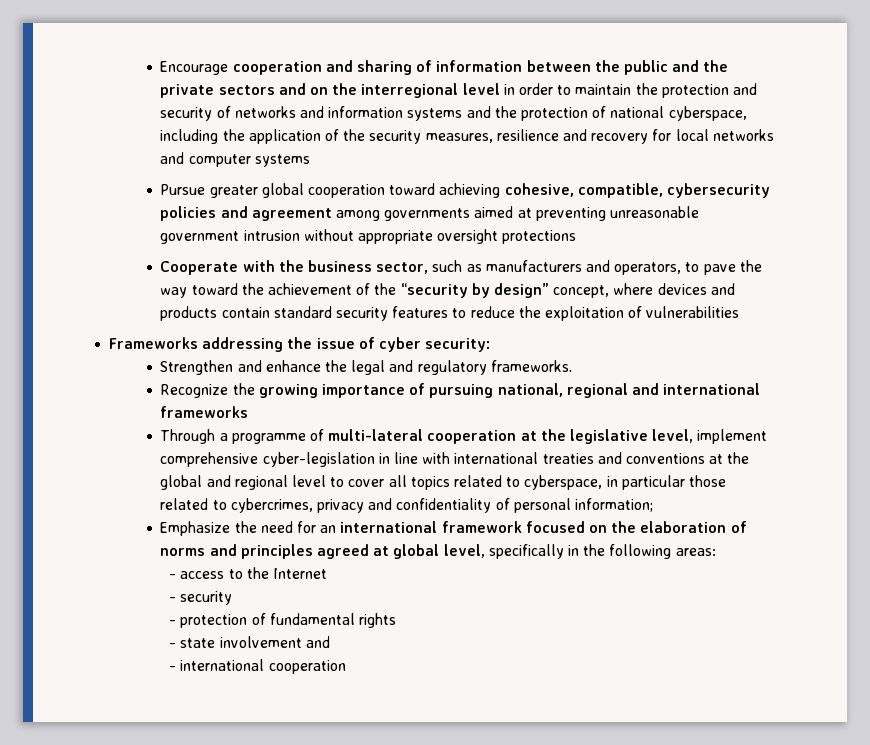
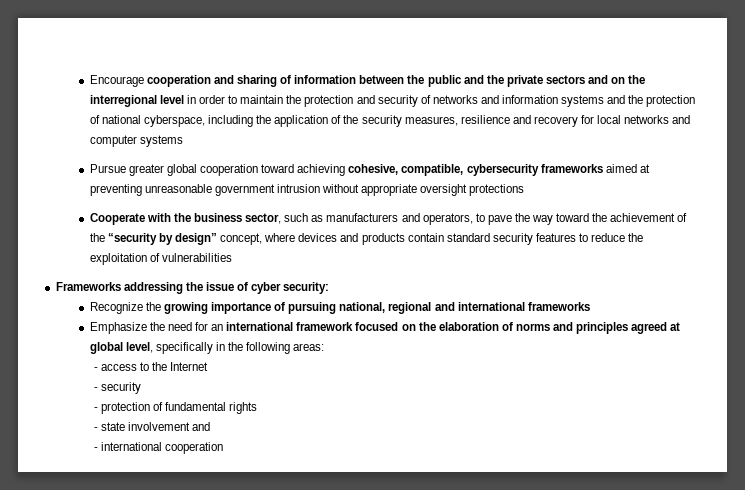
[160,206,471,221] policies and agreement among governments -> [540,164,603,173] frameworks
[160,360,572,375] // Strengthen and enhance the legal and regulatory frameworks. -> (330, 288) none
[160,429,768,444] [160,452,750,467] [160,475,726,490] [160,498,653,513] // Through a programme of multi-lateral cooperation at the legislative level, implement comprehensive cyber-legislation in line with international treaties and conventions at the global and regional level to cover all topics related to cyberspace, in particular those related to cybercrimes, privacy and confidentiality of personal information; -> (590, 306) none

